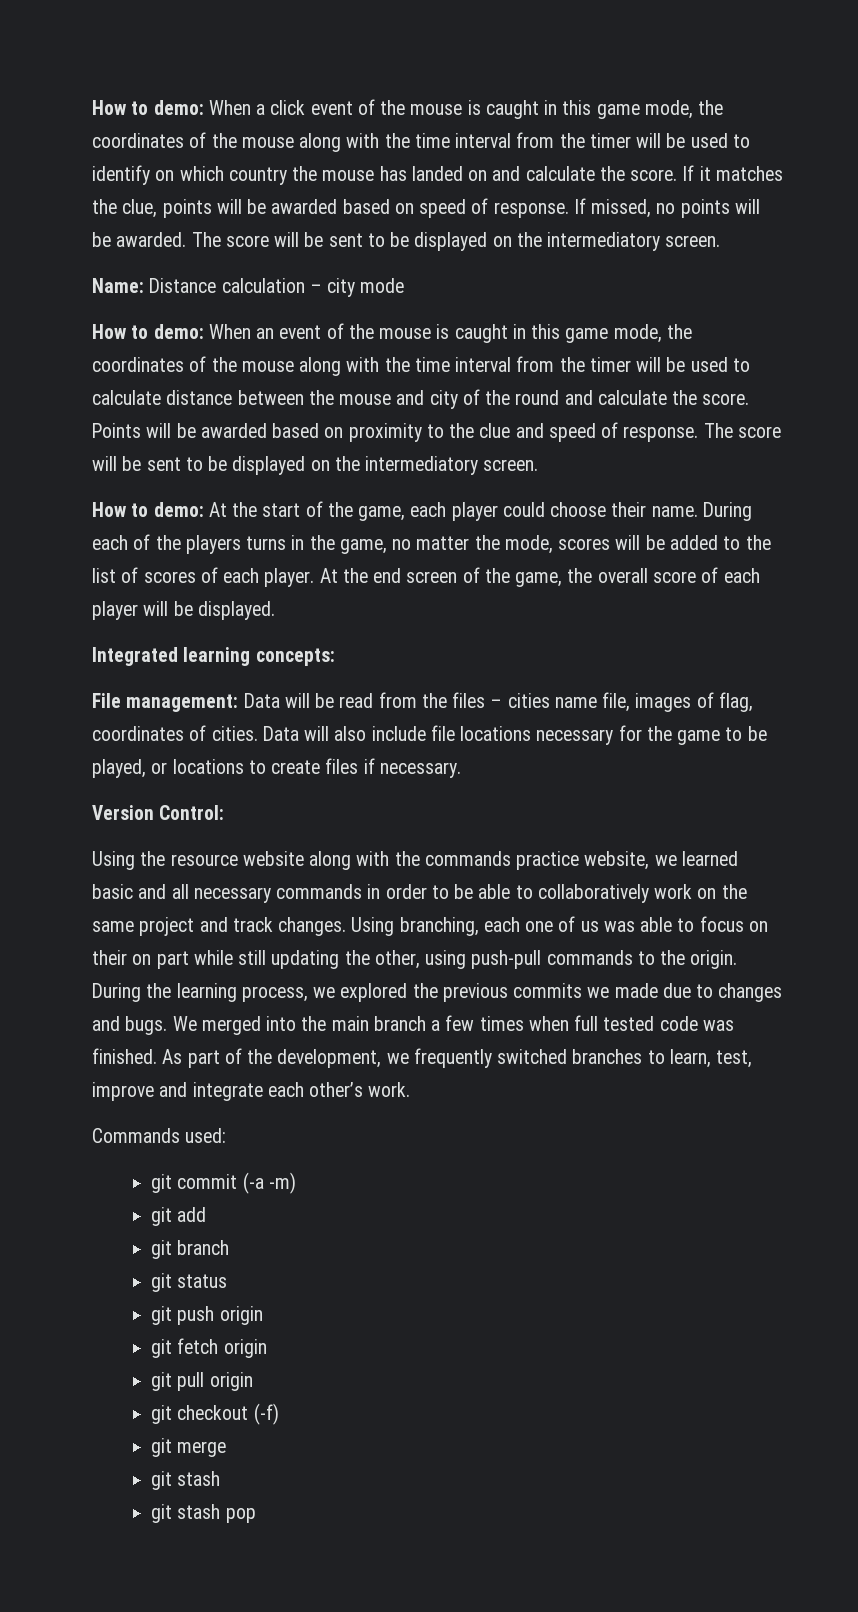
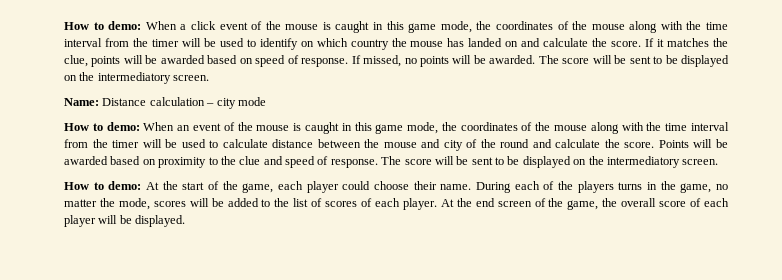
[92,647,335,666] [92,692,753,712] [92,725,767,745] [92,758,461,778] [92,805,225,820] [92,851,738,870] [92,884,747,903] [92,916,768,936] [92,950,738,969] [92,983,783,1002] [92,1015,734,1035] [92,1048,753,1068] [92,1082,411,1101] [92,1128,227,1143] [151,1172,296,1194] [151,1207,207,1226] [151,1240,230,1259] [151,1273,228,1292] [151,1306,263,1325] [151,1338,267,1358] [151,1372,253,1391] [151,1403,279,1425] [151,1438,227,1457] [151,1471,221,1490] [151,1504,256,1523] // Integrated learning concepts: // File management: Data will be read from the files – cities name file, images of flag, coordinates of cities. Data will also include file locations necessary for the game to be played, or locations to create files if necessary. // Version Control: // Using the resource website along with the commands practice website, we learned basic and all necessary commands in order to be able to collaboratively work on the same project and track changes. Using branching, each one of us was able to focus on their on part while still updating the other, using push-pull commands to the origin. During the learning process, we explored the previous commits we made due to changes and bugs. We merged into the main branch a few times when full tested code was finished. As part of the development, we frequently switched branches to learn, test, improve and integrate each other’s work. // Commands used: // git commit (-a -m) // git add // git branch // git status // git push origin // git fetch origin // git pull origin // git checkout (-f) // git merge // git stash // git stash pop -> (186, 221) none

